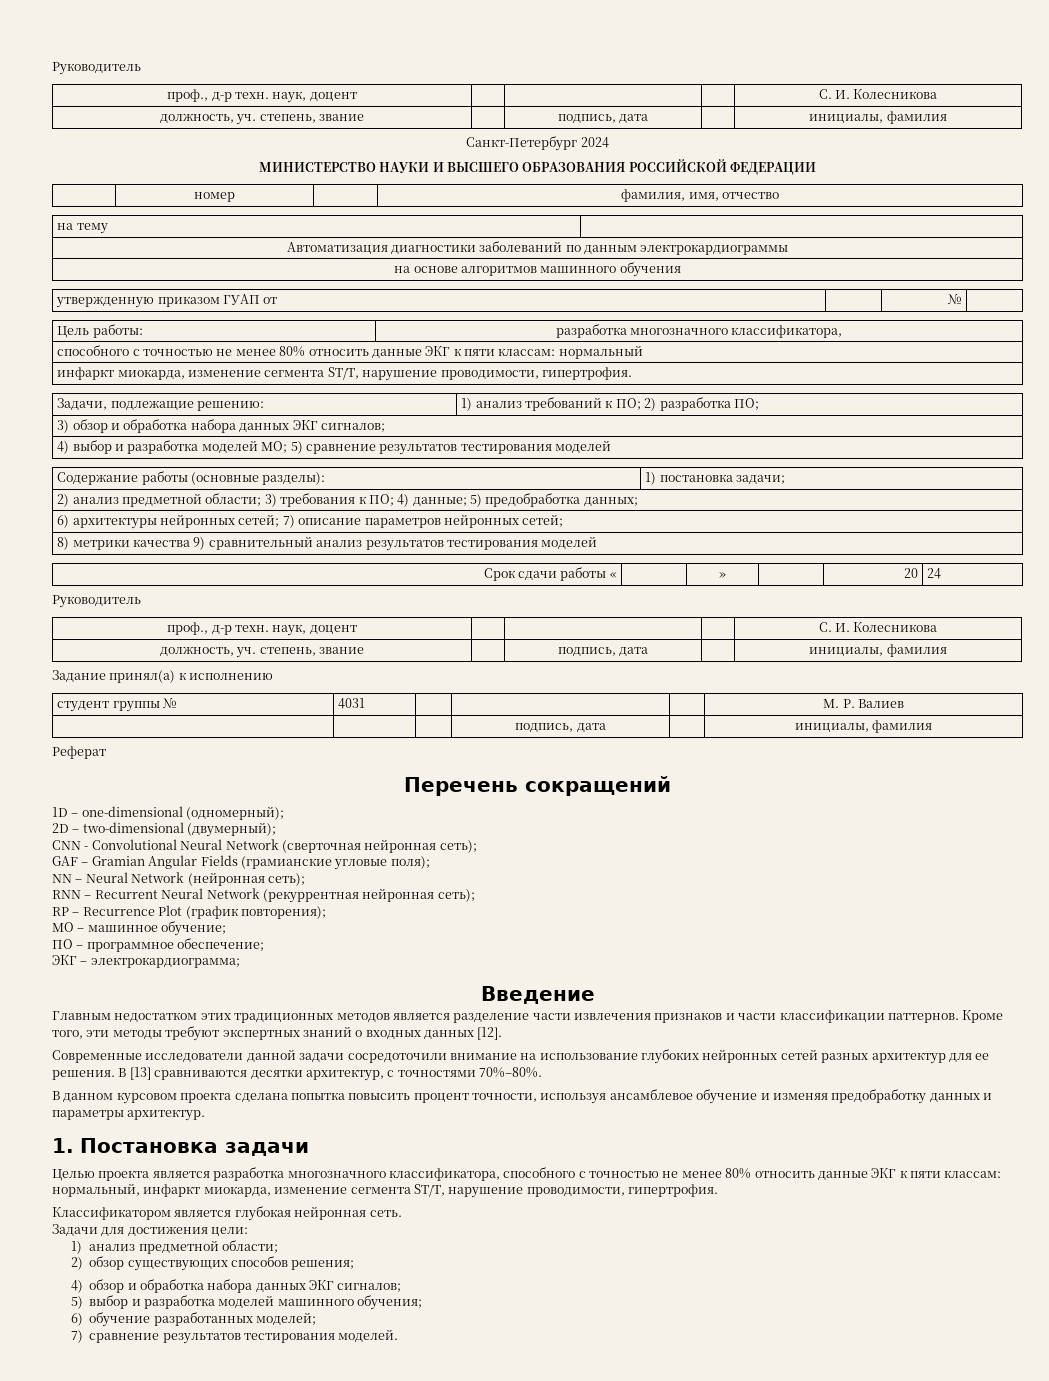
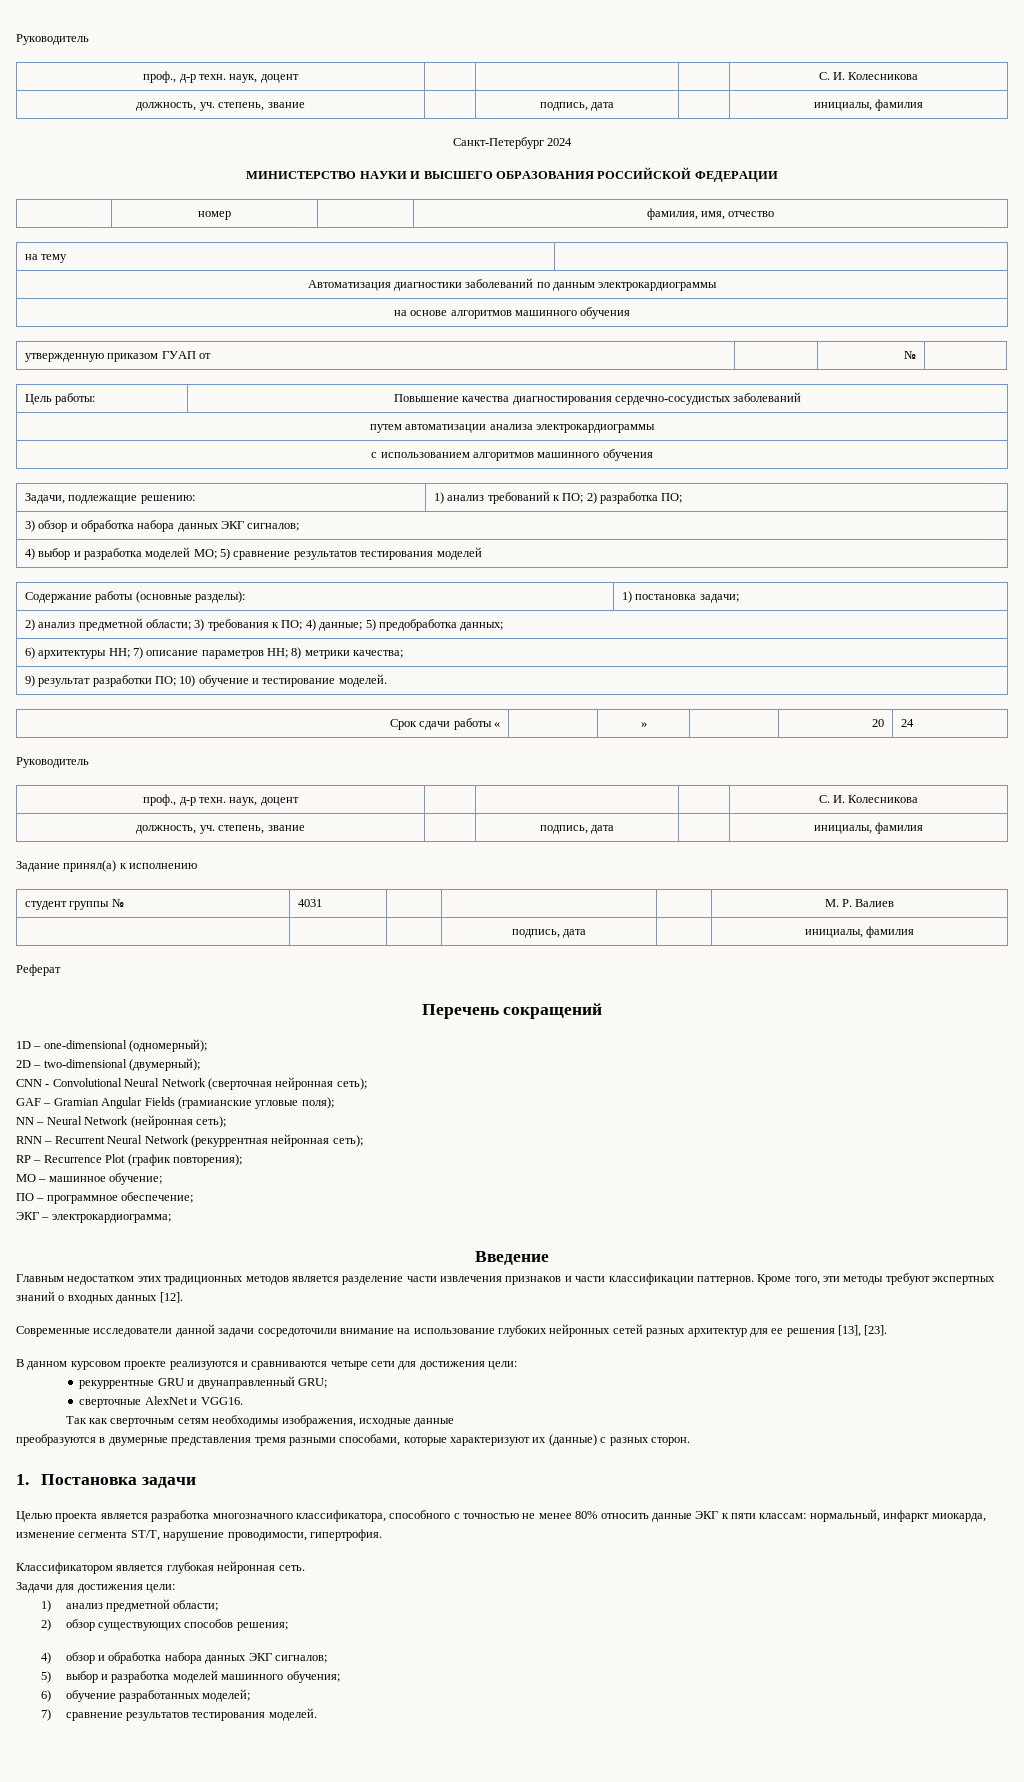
[555,324,843,338] [57,345,643,359] [57,367,632,381] разработка многозначного классификатора, // способного с точностью не менее 80% относить данные ЭКГ к пяти классам: нормальный // инфаркт миокарда, изменение сегмента ST/T, нарушение проводимости, гипертрофия. -> [393,392,802,405] [369,424,656,433] [371,449,653,461] Повышение качества диагностирования сердечно-сосудистых заболеваний // путем автоматизации анализа электрокардиограммы // с использованием алгоритмов машинного обучения
[160,514,280,528] нейронных сетей; -> [108,648,130,658] НН;
[443,514,564,528] [57,536,598,551] нейронных сетей; // 8) метрики качества 9) сравнительный анализ результатов тестирования моделей -> [267,647,404,659] [24,674,387,687] НН; 8) метрики качества; // 9) результат разработки ПО; 10) обучение и тестирование моделей.
[52,1067,542,1081] [52,1089,992,1104] [52,1109,206,1121] решения. В [13] сравниваются десятки архитектур, с точностями 70%–80%. // В данном курсовом проекта сделана попытка повысить процент точности, используя ансамблевое обучение и изменяя предобработку данных и параметры архитектур. -> [786,1325,888,1337] [16,1359,518,1370] [79,1376,327,1389] [79,1396,243,1408] [65,1415,455,1427] [16,1434,690,1446] решения [13], [23]. // В данном курсовом проекте реализуются и сравниваются четыре сети для достижения цели: // рекуррентные GRU и двунаправленный GRU; // сверточные AlexNet и VGG16. // Так как сверточным сетям необходимы изображения, исходные данные // преобразуются в двумерные представления тремя разными способами, которые характеризуют их (данные) с разных сторон.

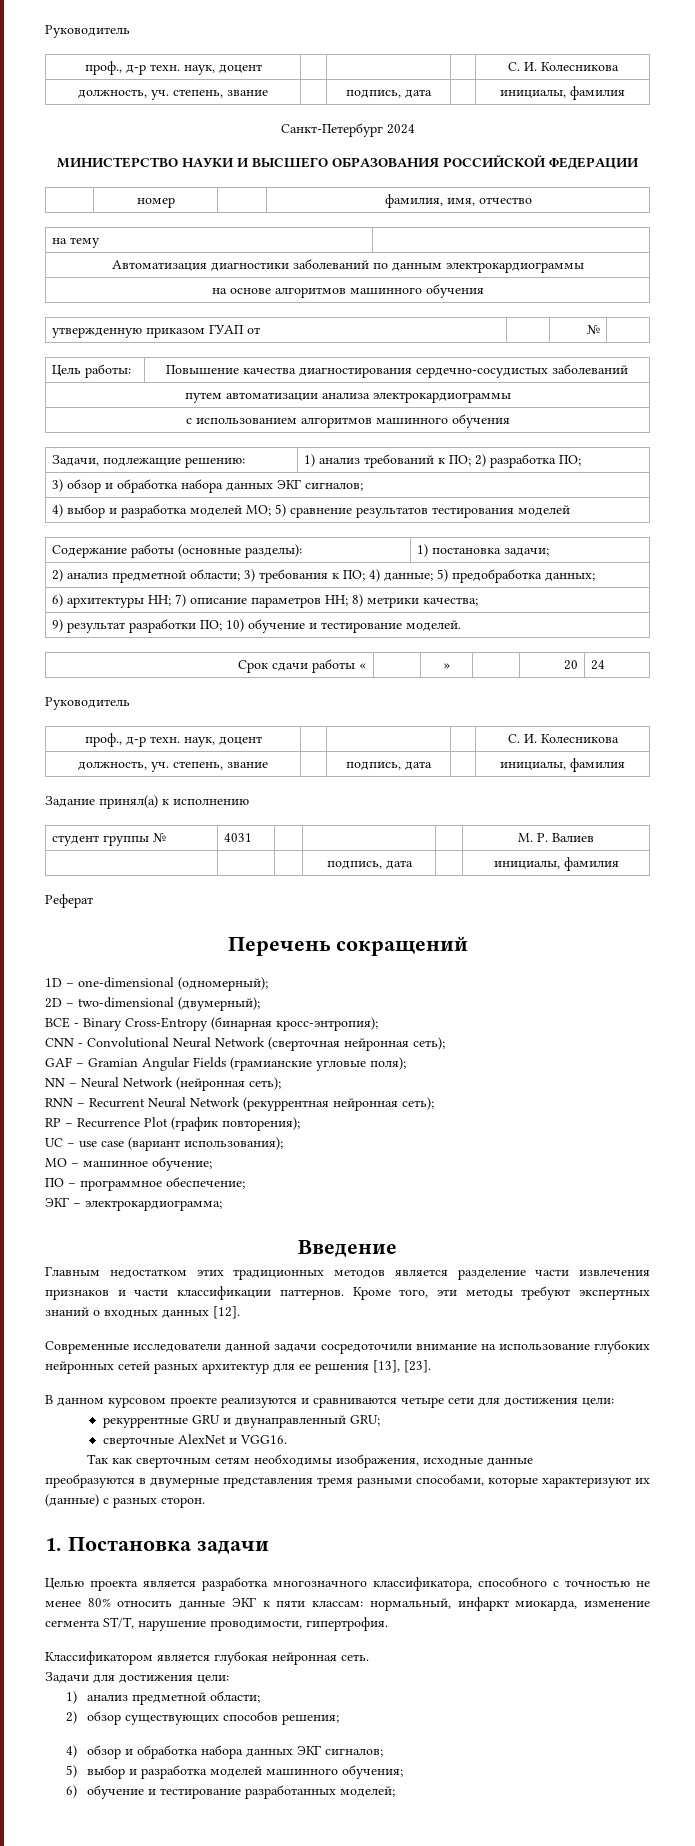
(201, 1064) none -> [45,1017,378,1031] // BCE - Binary Cross-Entropy (бинарная кросс-энтропия);
(242, 1160) none -> [45,1137,283,1151] // UC – use case (вариант использования);
(116, 1696) none -> [148,1788,242,1799] и тестирование
[40,1708,317,1721] // 7) сравнение результатов тестирования моделей. -> (396, 1791) none

